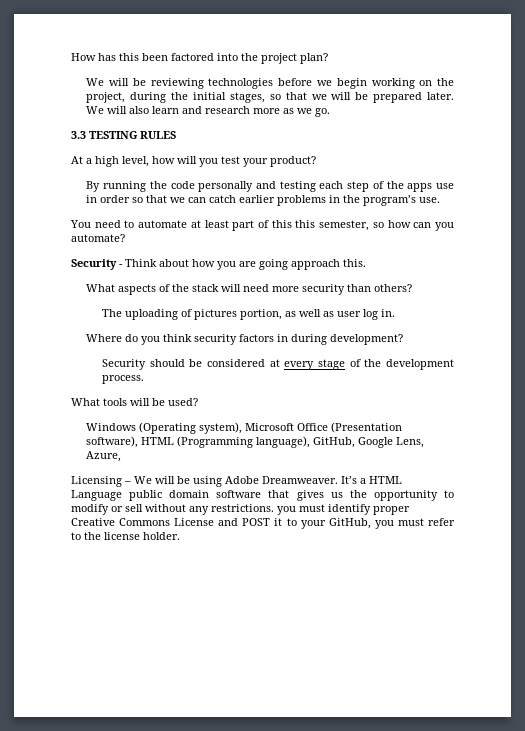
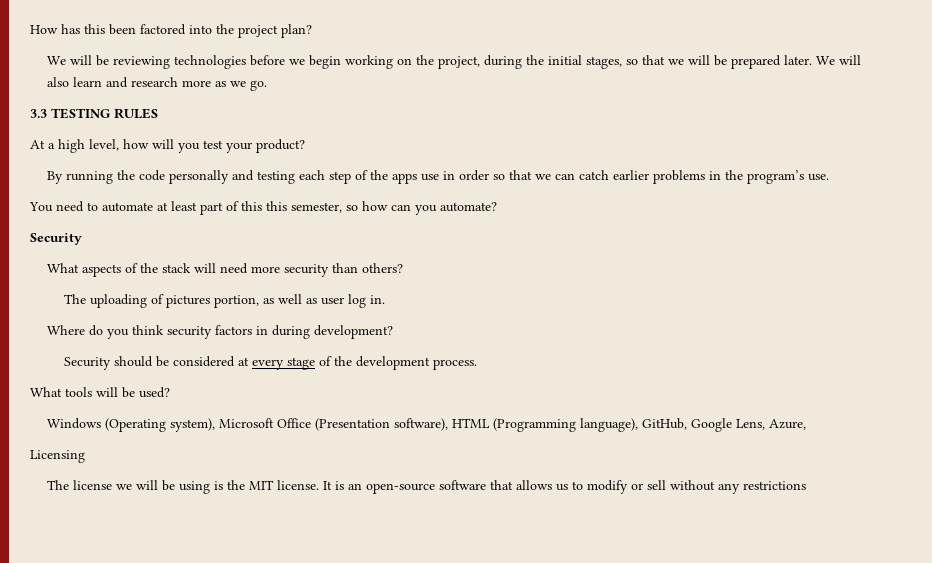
[119,259,366,270] - Think about how you are going approach this. -> (82, 239) none
[124,476,402,487] [71,490,438,501] – We will be using Adobe Dreamweaver. It’s a HTML Language public domain software that gives us the opportunity -> [47,480,569,494] // The license we will be using is the MIT license. It is an open-source software that allows us
[211,504,410,515] [71,518,455,529] [71,532,180,540] restrictions. you must identify proper Creative Commons License and POST it to your GitHub, you must refer to the license holder. -> [743,481,807,490] restrictions

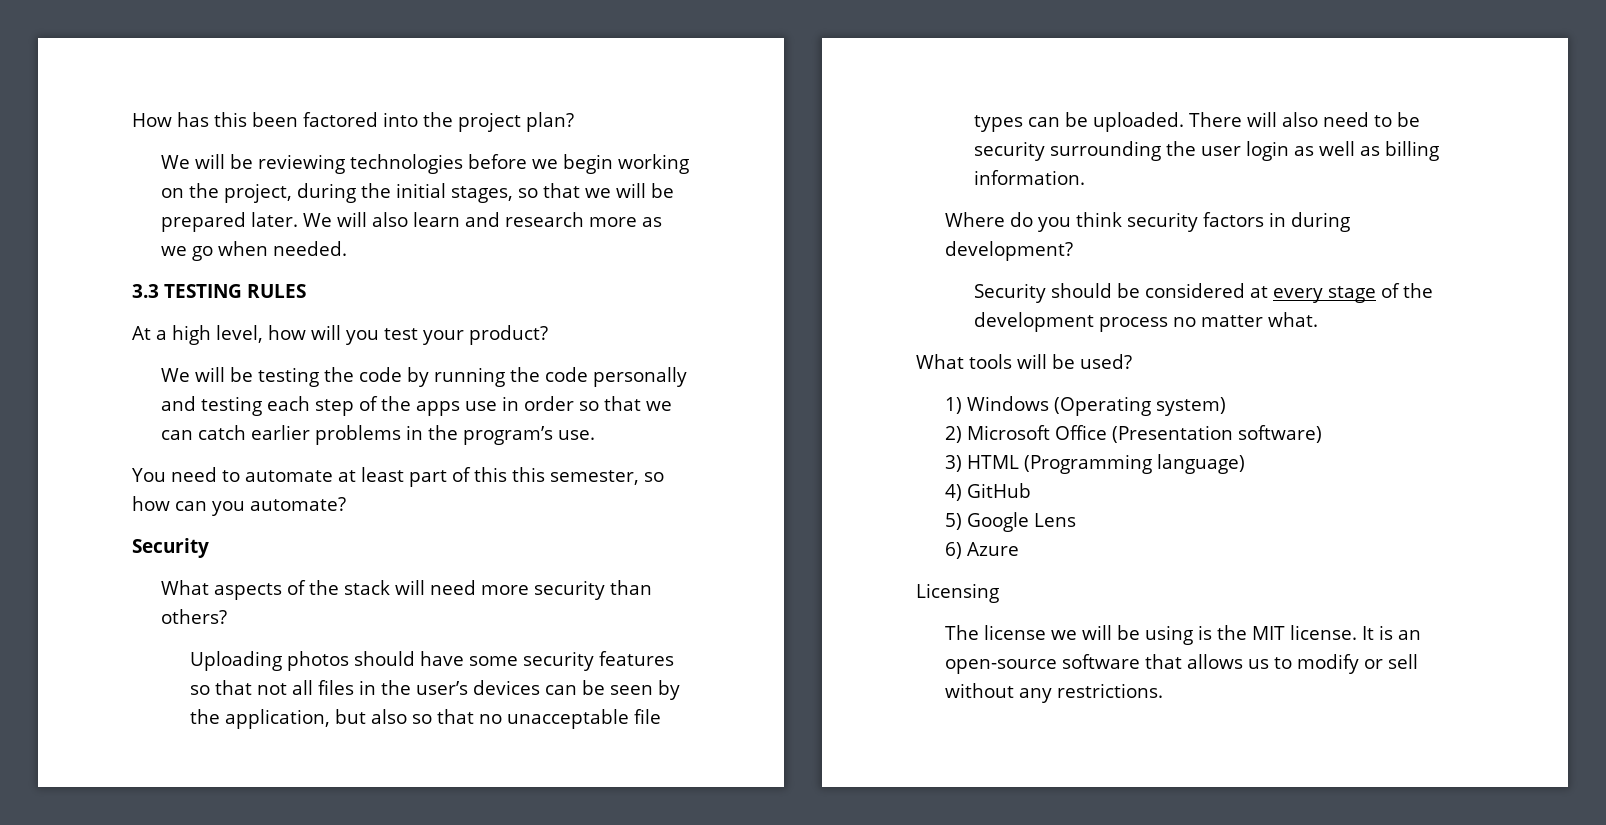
[250,80,268,91] go. -> [192,241,348,261] go when needed.
[47,171,64,184] By -> [161,367,430,387] We will be testing the code by
[64,294,386,308] The uploading of pictures portion, as well as user log in. -> [190,651,675,671] [190,680,681,700] [190,709,662,729] [974,112,1421,132] [974,141,1440,161] [974,170,1086,185] Uploading photos should have some security features so that not all files in the user’s devices can be seen by the application, but also so that no unacceptable file types can be uploaded. There will also need to be security surrounding the user login as well as billing information.
[433,359,478,370] process. -> [1099,312,1319,332] process no matter what.
(170, 392) none -> [945,397,963,414] 1)
[170,418,216,432] system), -> [1156,397,1227,416] [945,426,963,443] system) // 2)
[394,418,807,432] software), HTML (Programming language), GitHub, Google Lens, Azure, -> [1238,425,1323,443] [945,454,1246,474] [945,483,1032,501] [945,512,1077,532] [945,542,1020,559] software) // 3) HTML (Programming language) // 4) GitHub // 5) Google Lens // 6) Azure
[743,481,807,490] restrictions -> [1057,683,1164,698] restrictions.

